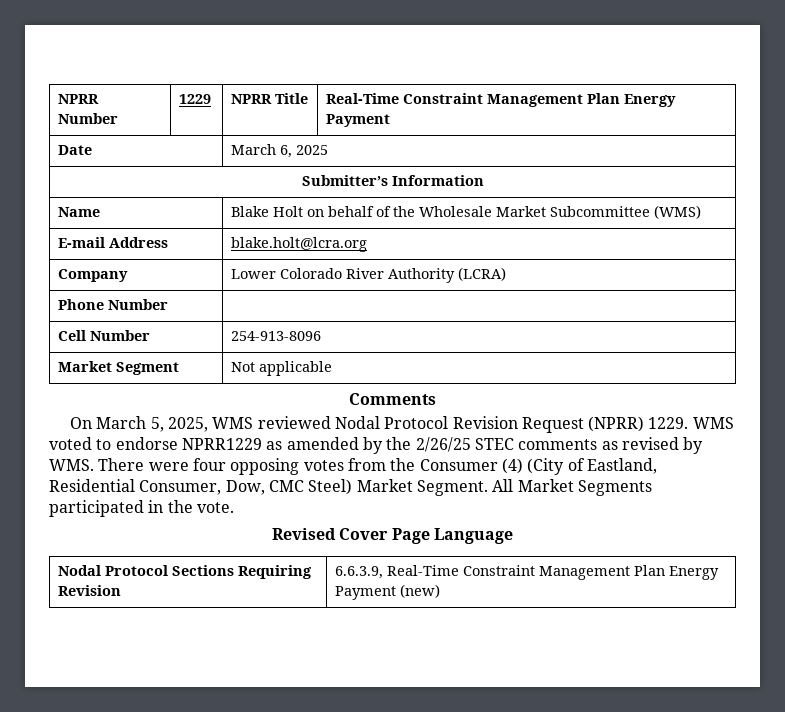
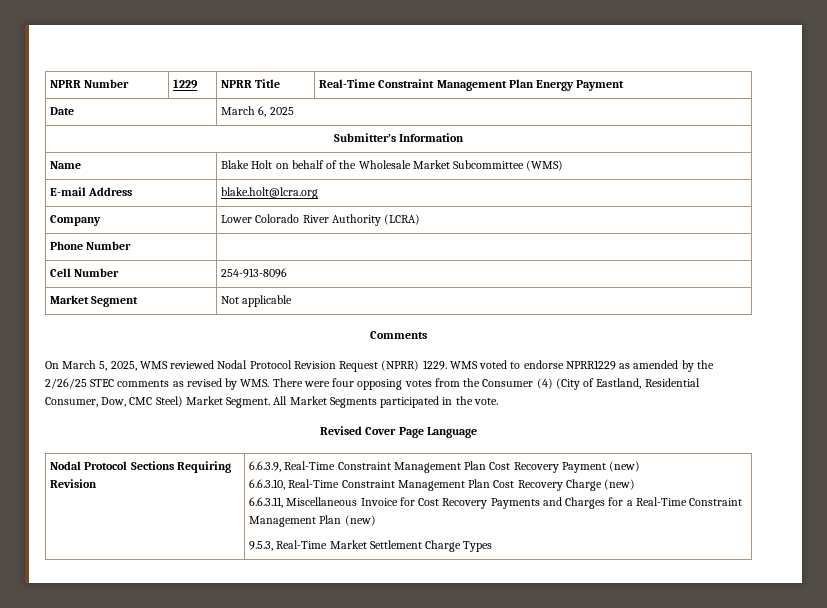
[669,566,720,580] Energy -> [489,462,559,473] Cost Recovery
(441, 591) none -> [249,479,636,491] [249,497,743,509] [249,515,376,527] [249,540,493,552] // 6.6.3.10, Real-Time Constraint Management Plan Cost Recovery Charge (new) // 6.6.3.11, Miscellaneous Invoice for Cost Recovery Payments and Charges for a Real-Time Constraint Management Plan (new) // 9.5.3, Real-Time Market Settlement Charge Types

